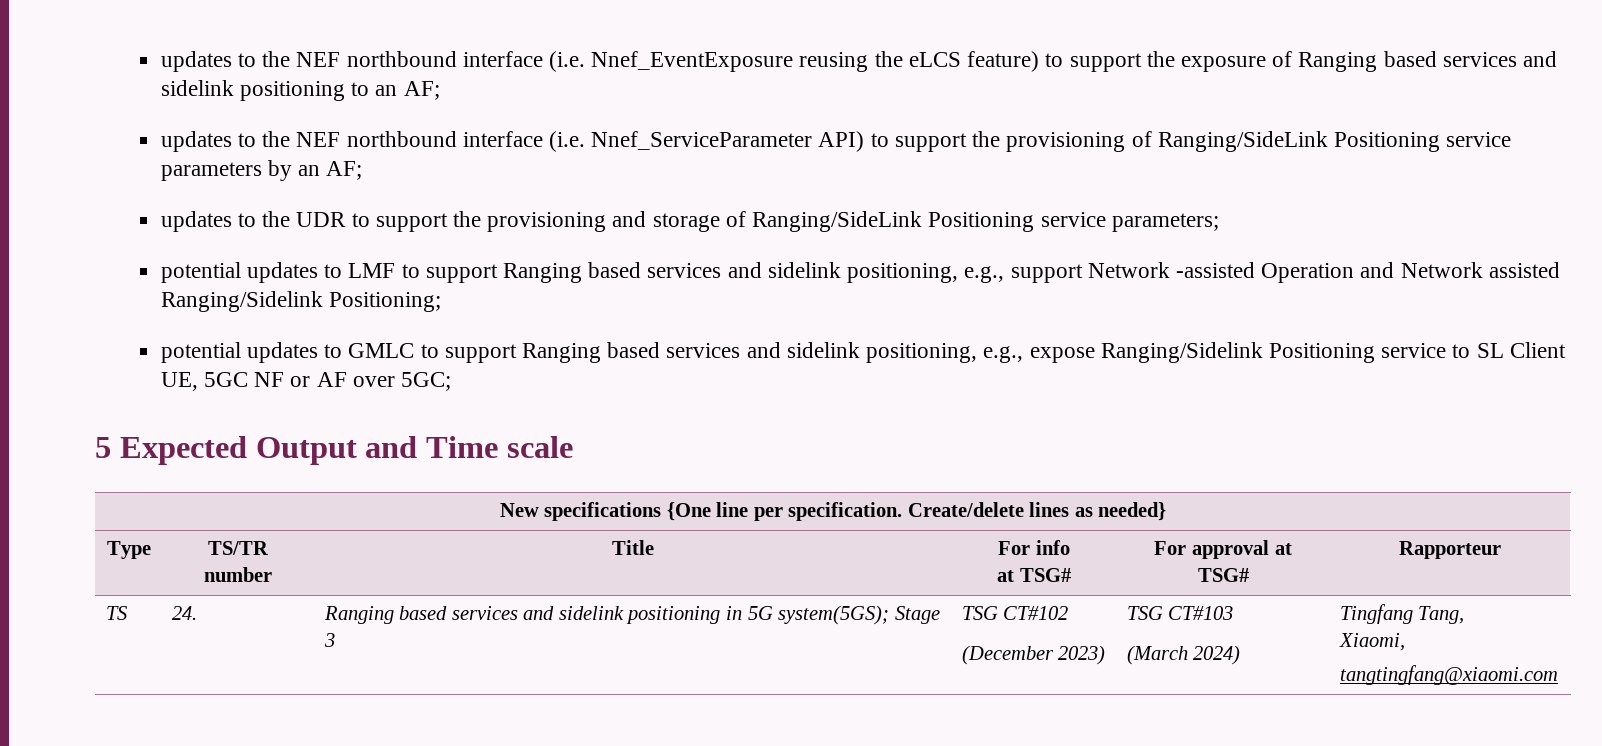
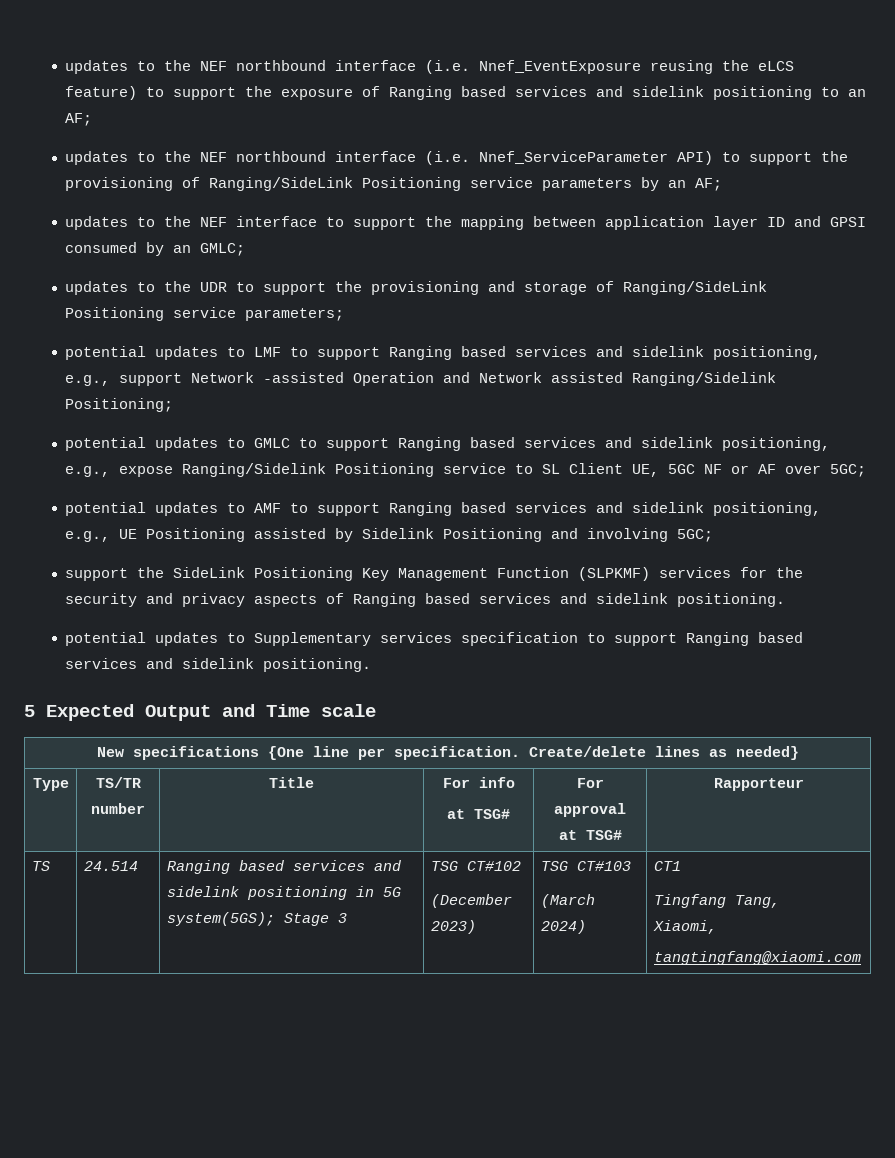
(363, 170) none -> [65,216,867,230] [65,242,246,256] // updates to the NEF interface to support the mapping between application layer ID and GPSI consumed by an GMLC;
(452, 381) none -> [65,502,822,516] [65,528,714,542] [65,567,804,581] [65,593,786,607] [65,632,804,646] [65,658,372,672] // potential updates to AMF to support Ranging based services and sidelink positioning, e.g., UE Positioning assisted by Sidelink Positioning and involving 5GC; // support the SideLink Positioning Key Management Function (SLPKMF) services for the security and privacy aspects of Ranging based services and sidelink positioning. // potential updates to Supplementary services specification to support Ranging based services and sidelink positioning.
[171,606,197,620] 24. -> [83,861,138,871] 24.514
(1241, 655) none -> [653,861,681,871] CT1 //

